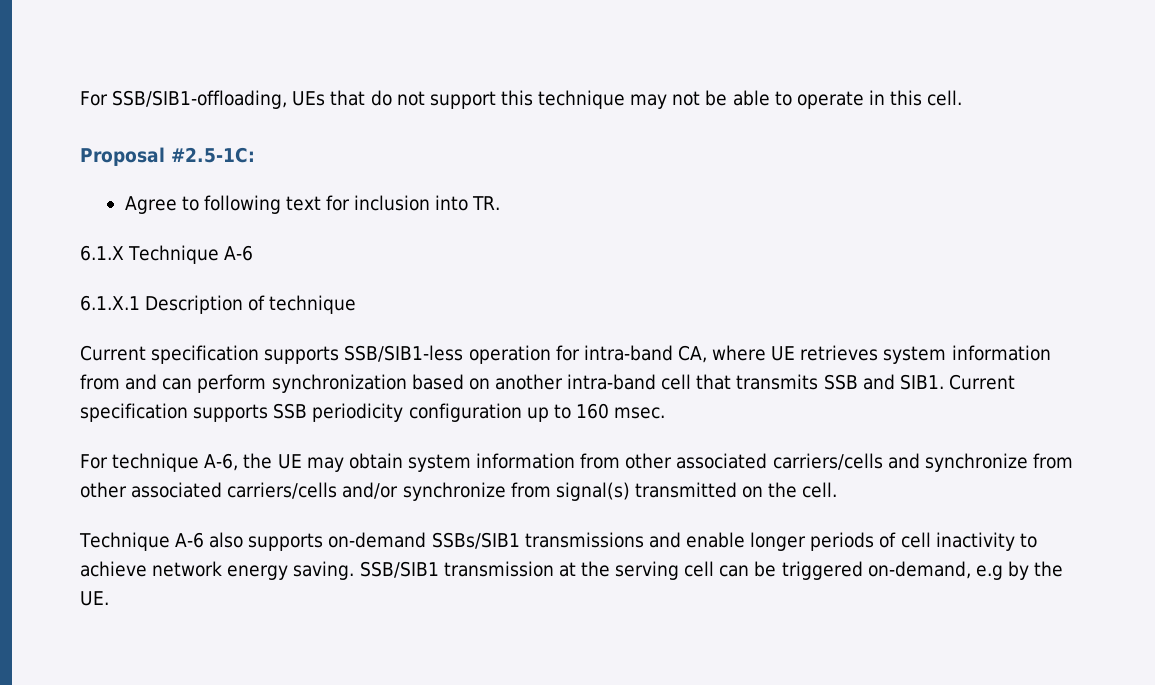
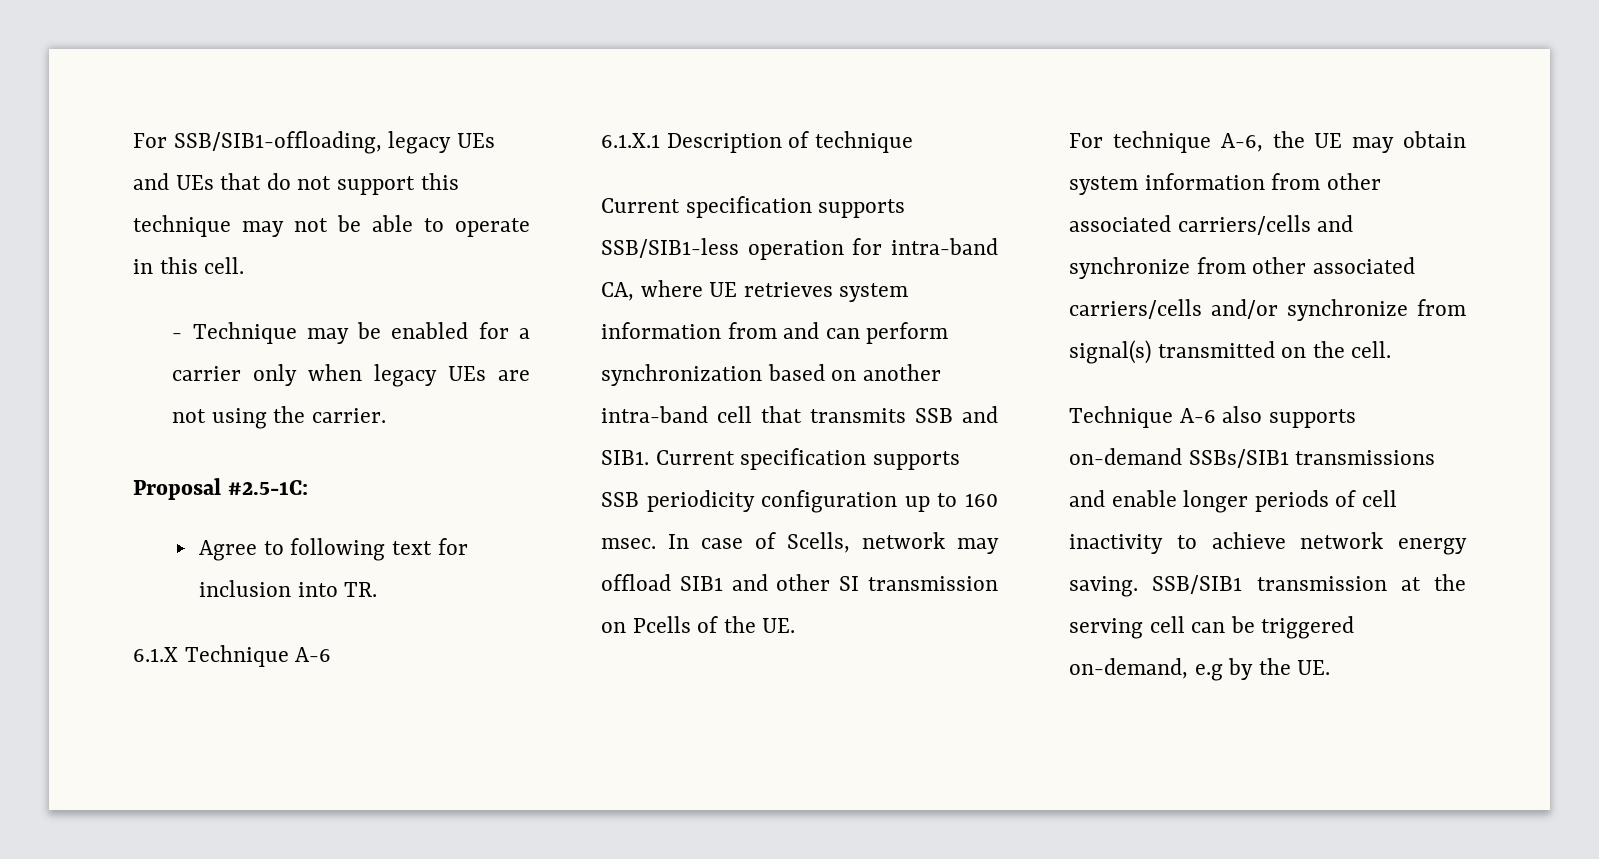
(288, 99) none -> [388,131,495,154] [133,173,169,190] legacy UEs and
(963, 98) none -> [172,322,530,344] [172,364,530,387] [172,406,387,429] // - Technique may be enabled for a carrier only when legacy UEs are not using the carrier.
(666, 413) none -> [668,532,999,554] [601,574,998,591] [601,616,796,633] In case of Scells, network may offload SIB1 and other SI transmission on Pcells of the UE.

